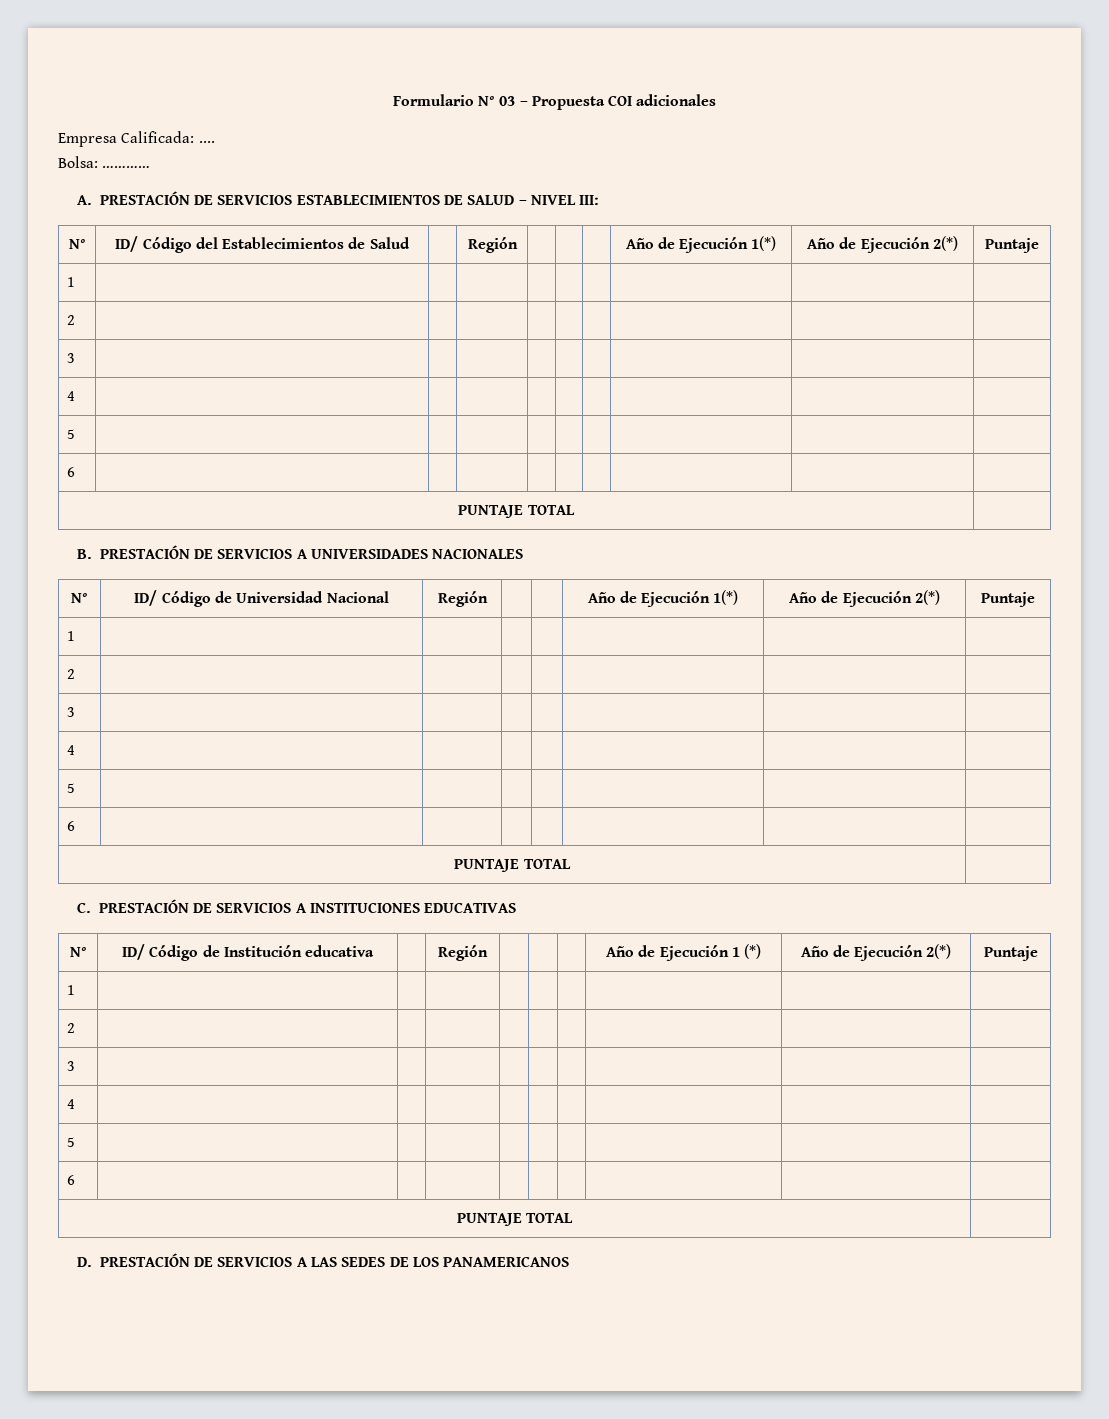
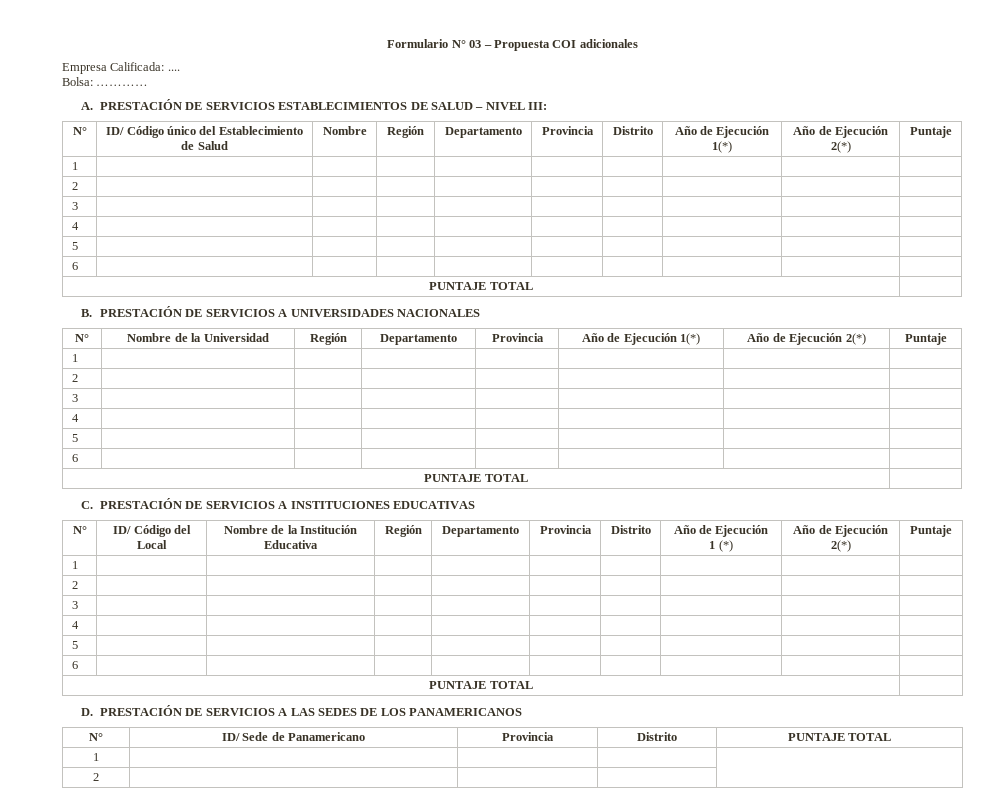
[195,237,345,249] del Establecimientos -> [167,126,303,135] único del Establecimiento
[467,237,518,253] | Región | | | -> [322,126,367,135] [387,126,424,138] [444,127,522,138] [541,126,594,135] [612,126,653,135] Nombre | Región | Departamento | Provincia | Distrito
[134,590,232,607] ID/ Código de -> [127,333,202,342] Nombre de la
[326,591,389,603] [437,591,488,607] Nacional | Región | | -> [309,333,347,345] [380,334,457,345] [491,333,544,342] | Región | Departamento | Provincia
[202,945,375,957] [438,945,488,961] de Institución educativa | | Región | | | -> [173,525,191,534] [137,540,167,549] [223,525,358,534] [264,540,318,549] [384,525,422,537] [442,526,519,537] [539,525,592,534] [610,525,651,534] del Local | Nombre de la Institución Educativa | Región | Departamento | Provincia | Distrito
(570, 1261) none -> [89,733,103,741] [221,732,366,741] [502,732,554,741] [637,732,677,741] [787,733,892,741] [93,753,99,761] [93,773,99,781] // N° | ID/ Sede de Panamericano | Provincia | Distrito | PUNTAJE TOTAL // 1 | | | | // 2 | | | |

